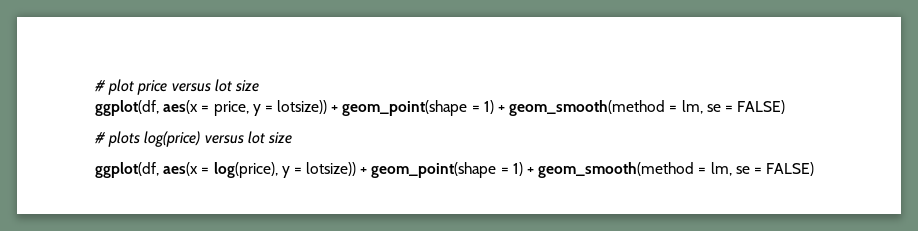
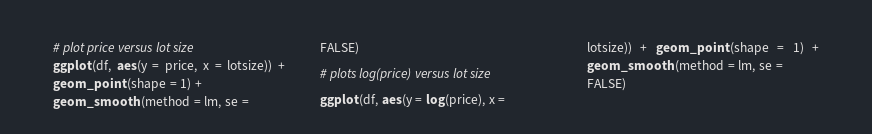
[163,100,199,114] aes(x -> [116,60,148,73] aes(y
[252,104,261,116] y -> [202,63,209,70] x
[163,162,199,176] aes(x -> [381,94,413,107] aes(y
[281,166,290,178] y -> [488,97,495,104] x

